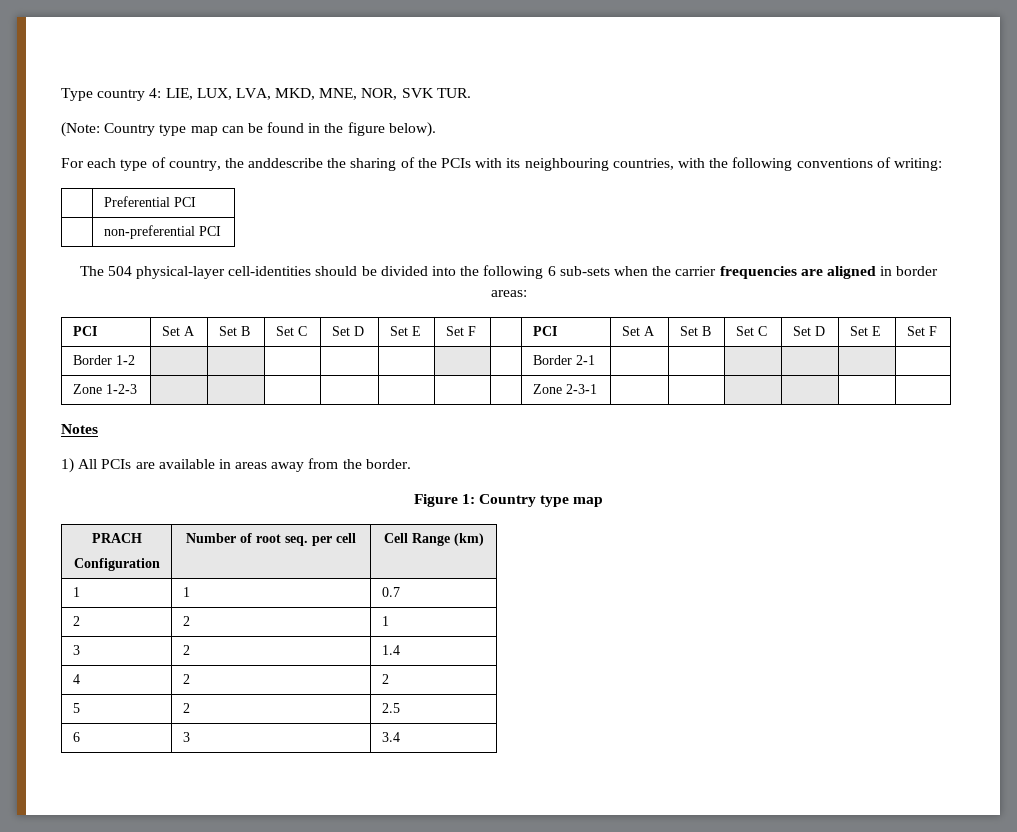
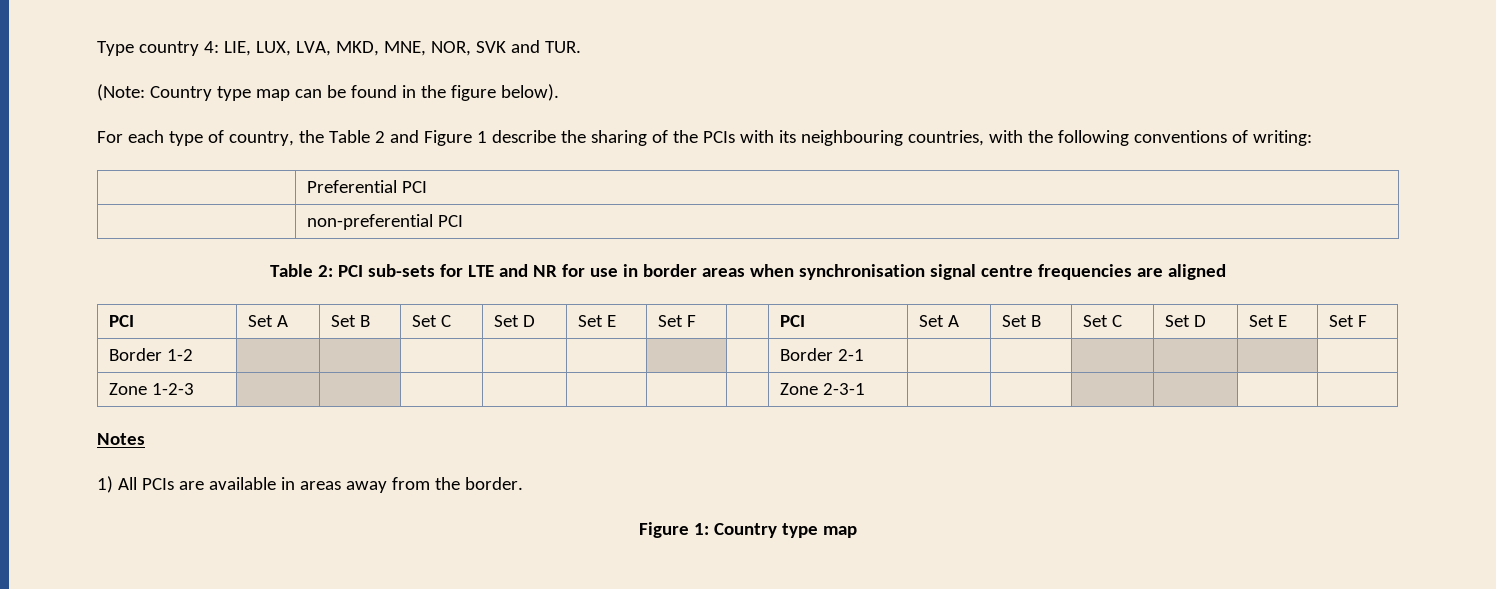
(434, 93) none -> [510,40,540,53] and
[248,158,324,168] anddescribe -> [328,130,556,146] Table 2 and Figure 1 describe
[79,265,717,279] The 504 physical-layer cell-identities should be divided into the following 6 sub-sets when the carrier -> [270,264,1033,280] Table 2: PCI sub-sets for LTE and NR for use in border areas when synchronisation signal centre
[880,266,939,276] [490,290,527,297] in border areas: -> (1226, 272) none
[91,533,142,543] [73,558,160,571] [186,533,356,546] [383,533,484,546] [72,587,80,597] [182,587,190,597] [381,587,400,597] [72,616,80,626] [182,616,190,626] [381,616,389,626] [72,645,80,655] [182,645,190,655] [381,645,400,655] [72,674,80,684] [182,674,190,684] [381,674,389,684] [72,703,80,713] [182,703,190,713] [381,703,400,713] [72,732,80,742] [182,732,190,742] [381,732,400,742] // PRACH // Configuration | Number of root seq. per cell | Cell Range (km) // 1 | 1 | 0.7 // 2 | 2 | 1 // 3 | 2 | 1.4 // 4 | 2 | 2 // 5 | 2 | 2.5 // 6 | 3 | 3.4 -> (857, 532) none

